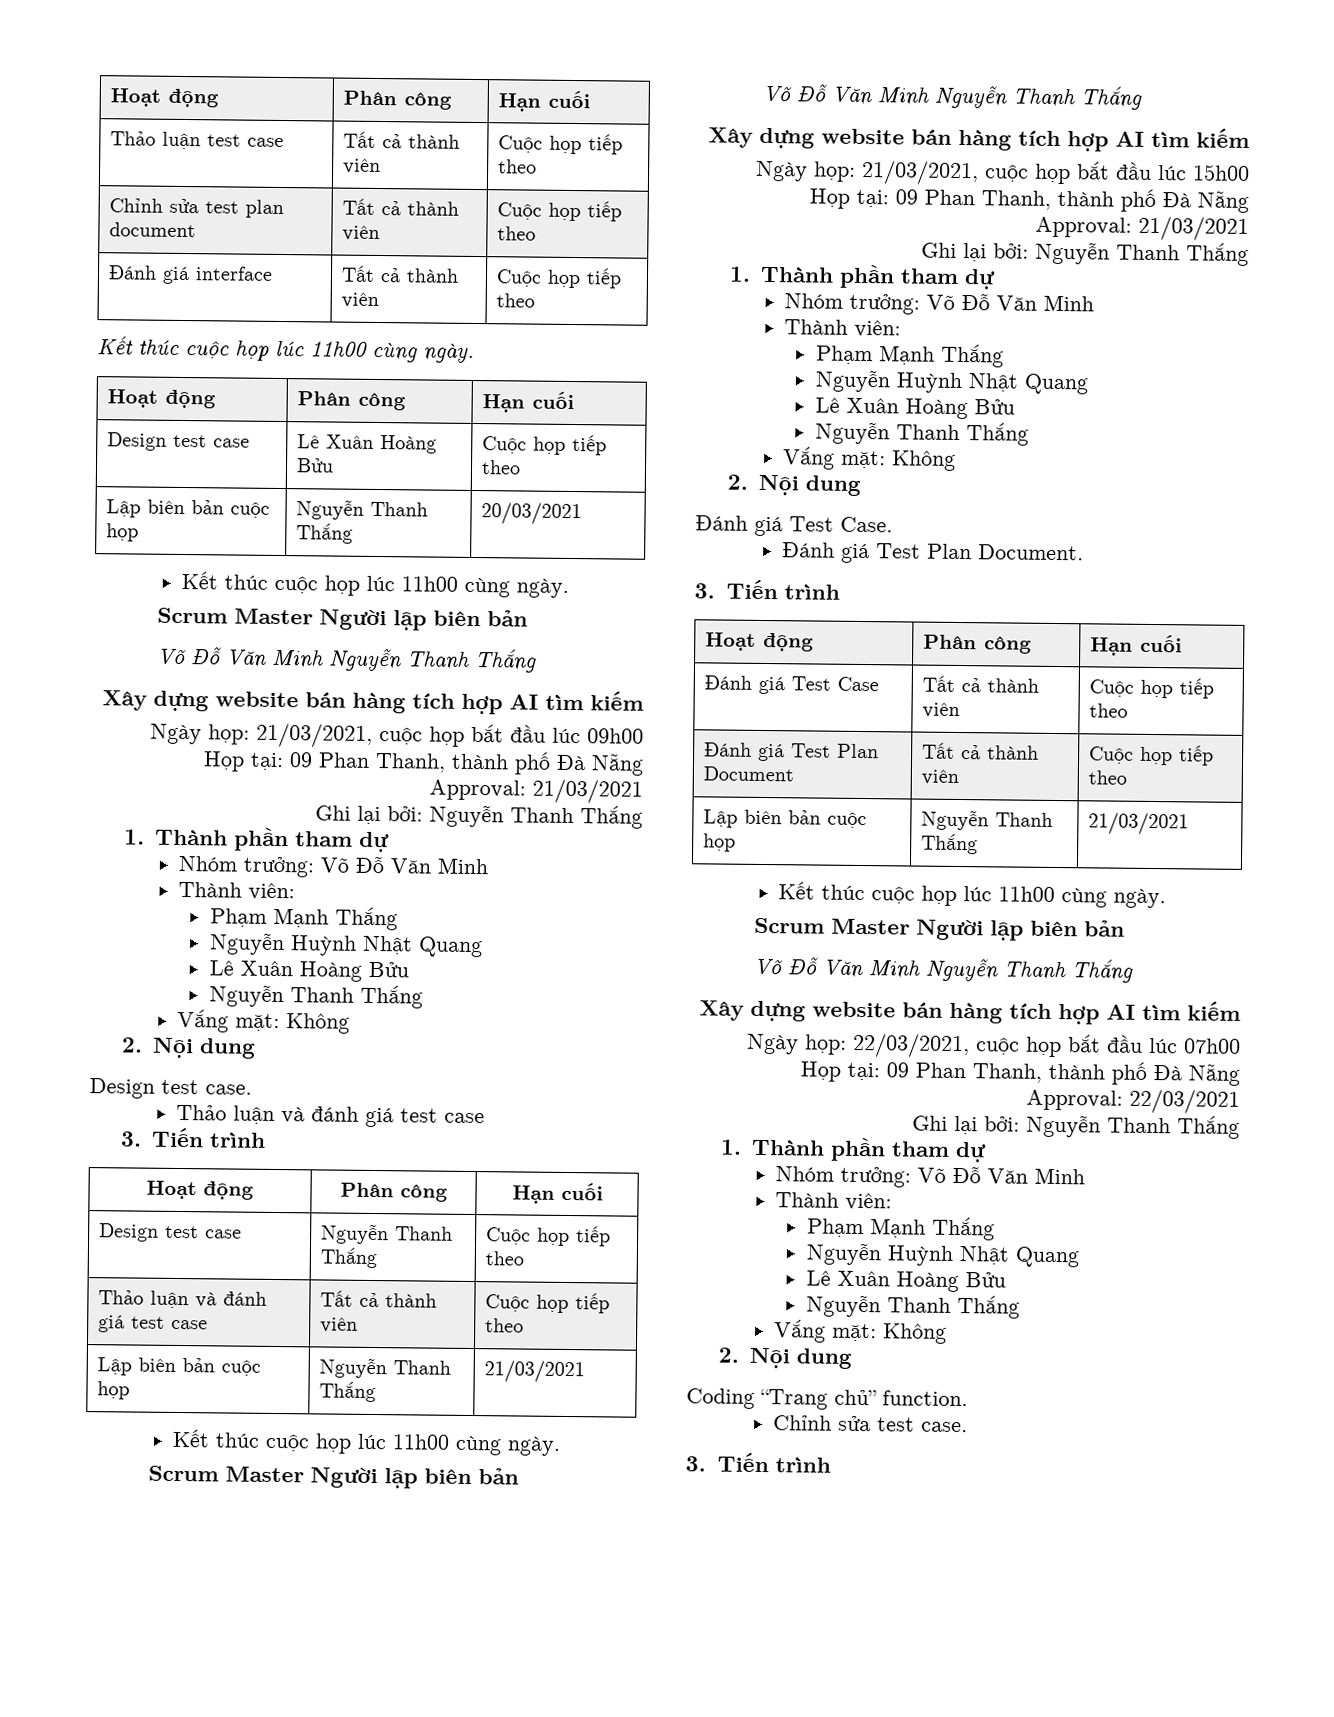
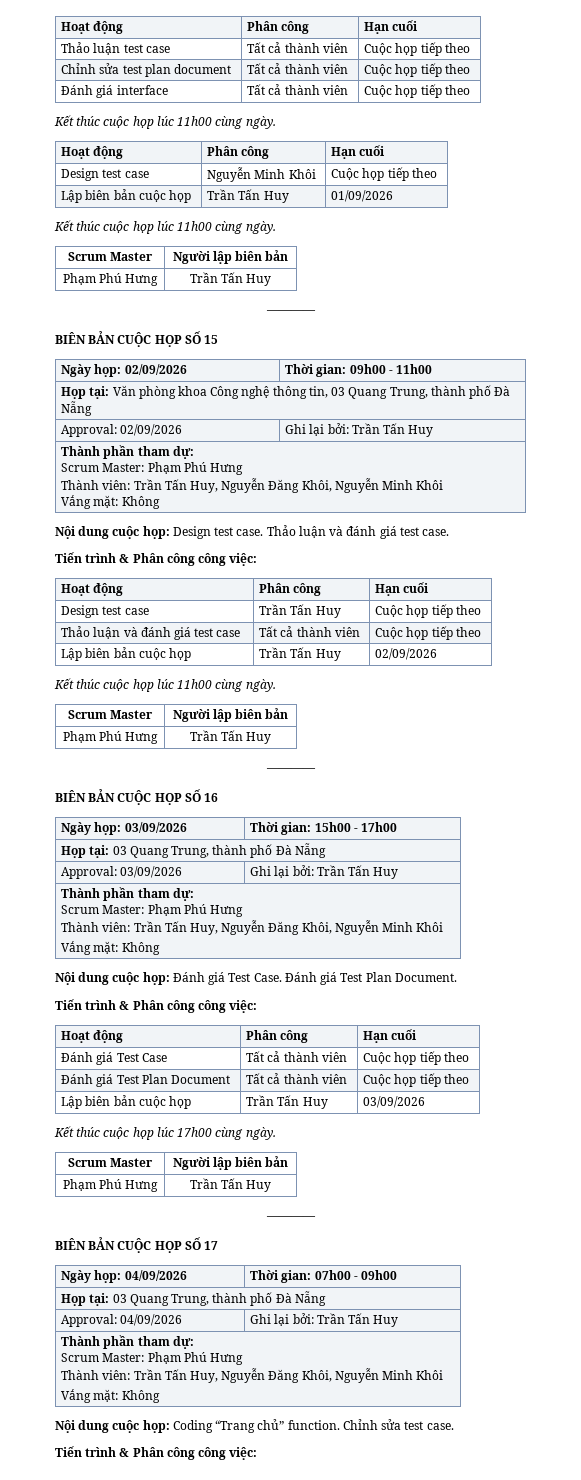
[297,434,438,454] [296,458,335,473] [482,435,608,456] [481,460,522,475] [106,499,271,518] [106,523,140,542] [296,500,429,520] [296,523,354,544] [481,502,583,526] [181,570,570,598] [157,607,529,631] [156,647,538,673] [102,690,644,715] [150,722,644,748] [203,751,644,776] [429,778,643,804] [315,804,643,829] [123,827,391,853] [178,855,489,878] [178,881,296,901] [209,906,398,931] [208,932,483,958] [208,960,409,982] [208,984,423,1009] [177,1008,351,1034] [120,1037,257,1059] Lê Xuân Hoàng Bửu | Cuộc họp tiếp theo // Lập biên bản cuộc họp | Nguyễn Thanh Thắng | 20/03/2021 // Kết thúc cuộc họp lúc 11h00 cùng ngày. // Scrum Master Người lập biên bản // Võ Đỗ Văn Minh Nguyễn Thanh Thắng // Xây dựng website bán hàng tích hợp AI tìm kiếm // Ngày họp: 21/03/2021, cuộc họp bắt đầu lúc 09h00 // Họp tại: 09 Phan Thanh, thành phố Đà Nẵng // Approval: 21/03/2021 // Ghi lại bởi: Nguyễn Thanh Thắng // 1. Thành phần tham dự // Nhóm trưởng: Võ Đỗ Văn Minh // Thành viên: // Phạm Mạnh Thắng // Nguyễn Huỳnh Nhật Quang // Lê Xuân Hoàng Bửu // Nguyễn Thanh Thắng // Vắng mặt: Không // 2. Nội dung // -> [207,167,316,182] [331,167,437,181] [61,189,191,203] [207,189,289,203] [331,190,394,202] [54,220,276,234] [67,252,154,261] [172,250,289,264] [62,273,159,286] [189,272,272,286] [265,310,316,314] [55,331,219,347] [61,364,187,377] [285,364,432,377] [61,385,511,399] [61,401,93,416] [61,424,183,437] [285,423,434,437] [61,445,194,459] [61,462,243,475] [61,478,444,493] [61,495,160,509] [55,526,170,539] Nguyễn Minh Khôi | Cuộc họp tiếp theo // Lập biên bản cuộc họp | Trần Tấn Huy | 01/09/2026 // Kết thúc cuộc họp lúc 11h00 cùng ngày. // Scrum Master | Người lập biên bản // Phạm Phú Hưng | Trần Tấn Huy // ―――― // BIÊN BẢN CUỘC HỌP SỐ 15 // Ngày họp: 02/09/2026 | Thời gian: 09h00 - 11h00 // Họp tại: Văn phòng khoa Công nghệ thông tin, 03 Quang Trung, thành phố Đà Nẵng // Approval: 02/09/2026 | Ghi lại bởi: Trần Tấn Huy // Thành phần tham dự: // Scrum Master: Phạm Phú Hưng // Thành viên: Trần Tấn Huy, Nguyễn Đăng Khôi, Nguyễn Minh Khôi // Vắng mặt: Không // Nội dung cuộc họp:
[176,1104,486,1128] [120,1127,267,1148] [146,1180,254,1200] [339,1182,448,1202] [511,1182,603,1204] [99,1223,243,1242] [321,1224,454,1245] [320,1247,378,1269] // Thảo luận và đánh giá test case // 3. Tiến trình // Hoạt động | Phân công | Hạn cuối // Design test case | Nguyễn Thanh Thắng -> [266,525,450,539] [55,552,258,566] [61,583,124,596] [259,583,322,596] [375,582,430,596] [61,605,149,618] [259,604,341,618] Thảo luận và đánh giá test case. // Tiến trình & Phân công công việc: // Hoạt động | Phân công | Hạn cuối // Design test case | Trần Tấn Huy
[319,1358,452,1379] [319,1381,377,1403] [484,1360,586,1384] [172,1428,562,1456] [148,1465,520,1489] [762,84,1143,110] [708,127,1250,152] [755,159,1250,186] [809,188,1249,213] [1035,215,1249,241] [921,241,1249,266] [728,264,997,290] [784,293,1095,315] [784,319,902,338] [815,343,1004,368] [814,369,1089,395] [814,397,1015,420] [814,421,1029,446] [783,446,957,471] [726,474,862,496] Nguyễn Thanh Thắng | 21/03/2021 // Kết thúc cuộc họp lúc 11h00 cùng ngày. // Scrum Master Người lập biên bản // Võ Đỗ Văn Minh Nguyễn Thanh Thắng // Xây dựng website bán hàng tích hợp AI tìm kiếm // Ngày họp: 21/03/2021, cuộc họp bắt đầu lúc 15h00 // Họp tại: 09 Phan Thanh, thành phố Đà Nẵng // Approval: 21/03/2021 // Ghi lại bởi: Nguyễn Thanh Thắng // 1. Thành phần tham dự // Nhóm trưởng: Võ Đỗ Văn Minh // Thành viên: // Phạm Mạnh Thắng // Nguyễn Huỳnh Nhật Quang // Lê Xuân Hoàng Bửu // Nguyễn Thanh Thắng // Vắng mặt: Không // 2. Nội dung // -> [259,647,341,661] [375,648,438,660] [54,678,276,692] [67,710,154,719] [172,708,289,722] [62,731,159,744] [189,730,272,744] [265,768,316,772] [55,789,219,805] [61,822,187,835] [250,822,397,835] [61,843,326,858] [61,866,183,879] [250,865,399,879] [61,887,194,901] [61,904,243,917] [61,920,444,935] [61,941,160,955] [55,972,170,985] Trần Tấn Huy | 02/09/2026 // Kết thúc cuộc họp lúc 11h00 cùng ngày. // Scrum Master | Người lập biên bản // Phạm Phú Hưng | Trần Tấn Huy // ―――― // BIÊN BẢN CUỘC HỌP SỐ 16 // Ngày họp: 03/09/2026 | Thời gian: 15h00 - 17h00 // Họp tại: 03 Quang Trung, thành phố Đà Nẵng // Approval: 03/09/2026 | Ghi lại bởi: Trần Tấn Huy // Thành phần tham dự: // Scrum Master: Phạm Phú Hưng // Thành viên: Trần Tấn Huy, Nguyễn Đăng Khôi, Nguyễn Minh Khôi // Vắng mặt: Không // Nội dung cuộc họp:
(893, 524) // -> (282, 977) none
[694,579,840,600] 3. Tiến trình -> [55,999,258,1013] Tiến trình & Phân công công việc:
[921,810,1054,831] [921,833,979,855] [1088,812,1190,836] [778,881,1167,909] [754,917,1126,941] [753,957,1134,983] [699,1000,1241,1025] [746,1032,1241,1059] [800,1061,1240,1086] [1026,1088,1240,1114] [912,1114,1240,1139] [719,1137,988,1163] [775,1166,1086,1188] [775,1192,893,1211] [806,1216,995,1241] [805,1242,1080,1268] [805,1270,1006,1293] [805,1294,1020,1319] [774,1319,948,1344] [717,1347,853,1369] Nguyễn Thanh Thắng | 21/03/2021 // Kết thúc cuộc họp lúc 11h00 cùng ngày. // Scrum Master Người lập biên bản // Võ Đỗ Văn Minh Nguyễn Thanh Thắng // Xây dựng website bán hàng tích hợp AI tìm kiếm // Ngày họp: 22/03/2021, cuộc họp bắt đầu lúc 07h00 // Họp tại: 09 Phan Thanh, thành phố Đà Nẵng // Approval: 22/03/2021 // Ghi lại bởi: Nguyễn Thanh Thắng // 1. Thành phần tham dự // Nhóm trưởng: Võ Đỗ Văn Minh // Thành viên: // Phạm Mạnh Thắng // Nguyễn Huỳnh Nhật Quang // Lê Xuân Hoàng Bửu // Nguyễn Thanh Thắng // Vắng mặt: Không // 2. Nội dung // -> [246,1095,328,1109] [363,1096,426,1108] [54,1126,276,1140] [67,1158,154,1167] [172,1156,289,1170] [62,1179,159,1192] [189,1178,272,1192] [265,1216,316,1220] [55,1237,219,1253] [61,1270,187,1283] [250,1270,397,1283] [61,1291,326,1306] [61,1314,183,1327] [250,1313,399,1327] [61,1335,194,1349] [61,1352,243,1365] [61,1368,444,1383] [61,1389,160,1403] [55,1420,170,1433] Trần Tấn Huy | 03/09/2026 // Kết thúc cuộc họp lúc 17h00 cùng ngày. // Scrum Master | Người lập biên bản // Phạm Phú Hưng | Trần Tấn Huy // ―――― // BIÊN BẢN CUỘC HỌP SỐ 17 // Ngày họp: 04/09/2026 | Thời gian: 07h00 - 09h00 // Họp tại: 03 Quang Trung, thành phố Đà Nẵng // Approval: 04/09/2026 | Ghi lại bởi: Trần Tấn Huy // Thành phần tham dự: // Scrum Master: Phạm Phú Hưng // Thành viên: Trần Tấn Huy, Nguyễn Đăng Khôi, Nguyễn Minh Khôi // Vắng mặt: Không // Nội dung cuộc họp:
(968, 1398) // -> (340, 1425) none
[685,1452,831,1473] 3. Tiến trình -> [55,1446,258,1460] Tiến trình & Phân công công việc:

